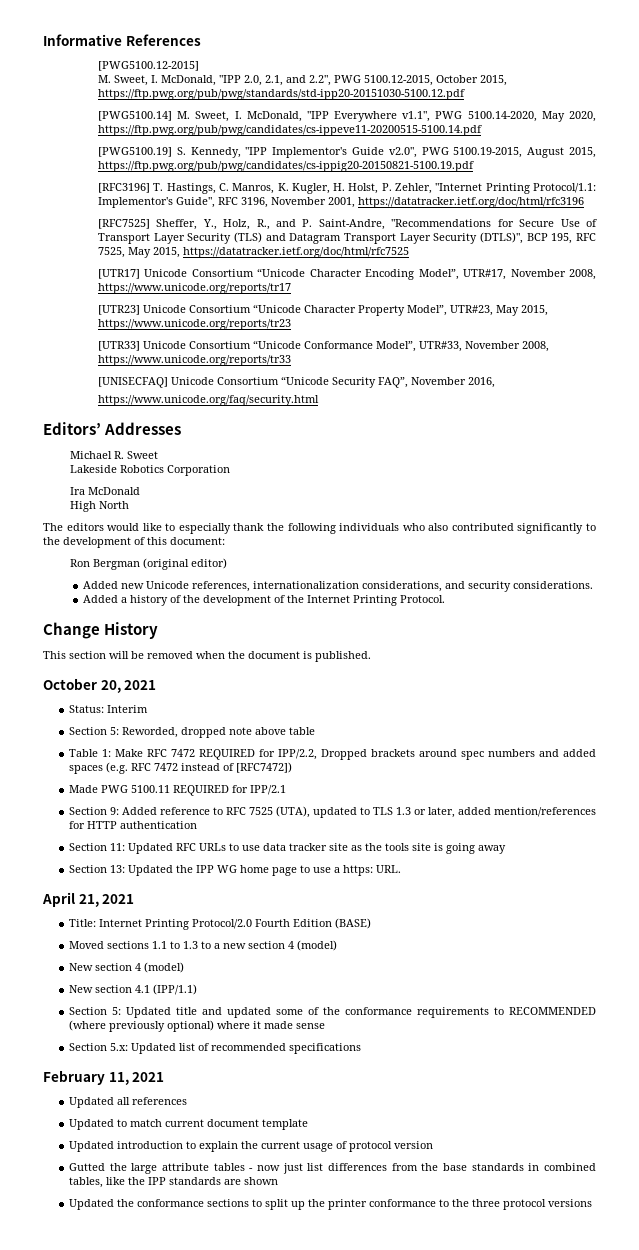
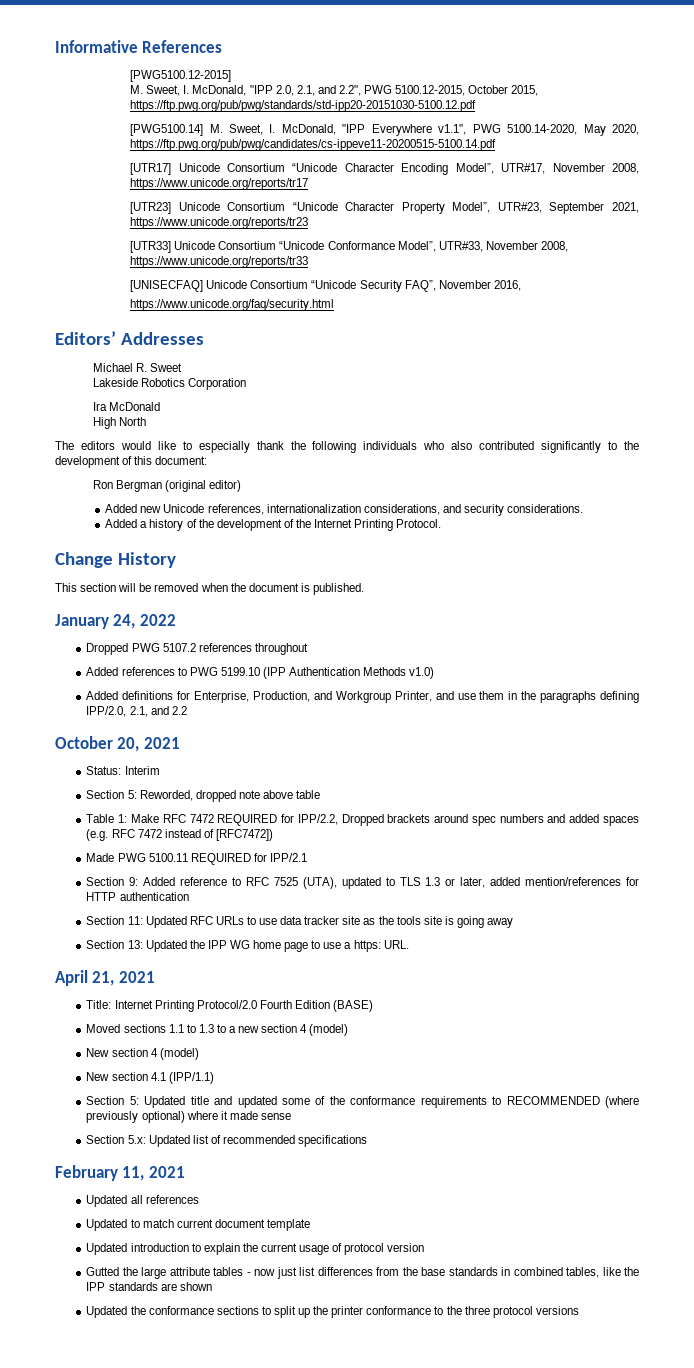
[97,147,596,158] [97,161,474,172] [97,183,596,194] [97,197,584,208] [97,219,597,230] [97,232,596,244] [97,247,409,258] // [PWG5100.19] S. Kennedy, "IPP Implementor's Guide v2.0", PWG 5100.19-2015, August 2015, https://ftp.pwg.org/pub/pwg/candidates/cs-ippig20-20150821-5100.19.pdf // [RFC3196] T. Hastings, C. Manros, K. Kugler, H. Holst, P. Zehler, "Internet Printing Protocol/1.1: Implementor's Guide", RFC 3196, November 2001, https://datatracker.ietf.org/doc/html/rfc3196 // [RFC7525] Sheffer, Y., Holz, R., and P. Saint-Andre, "Recommendations for Secure Use of Transport Layer Security (TLS) and Datagram Transport Layer Security (DTLS)", BCP 195, RFC 7525, May 2015, https://datatracker.ietf.org/doc/html/rfc7525 -> (497, 145) none
[495,305,548,316] May 2015, -> [549,202,639,214] September 2021,
(371, 656) none -> [55,614,176,629] [86,643,308,655] [86,667,435,679] [86,691,639,703] [86,706,187,717] // January 24, 2022 // Dropped PWG 5107.2 references throughout // Added references to PWG 5199.10 (IPP Authentication Methods v1.0) // Added definitions for Enterprise, Production, and Workgroup Printer, and use them in the paragraphs defining IPP/2.0, 2.1, and 2.2

